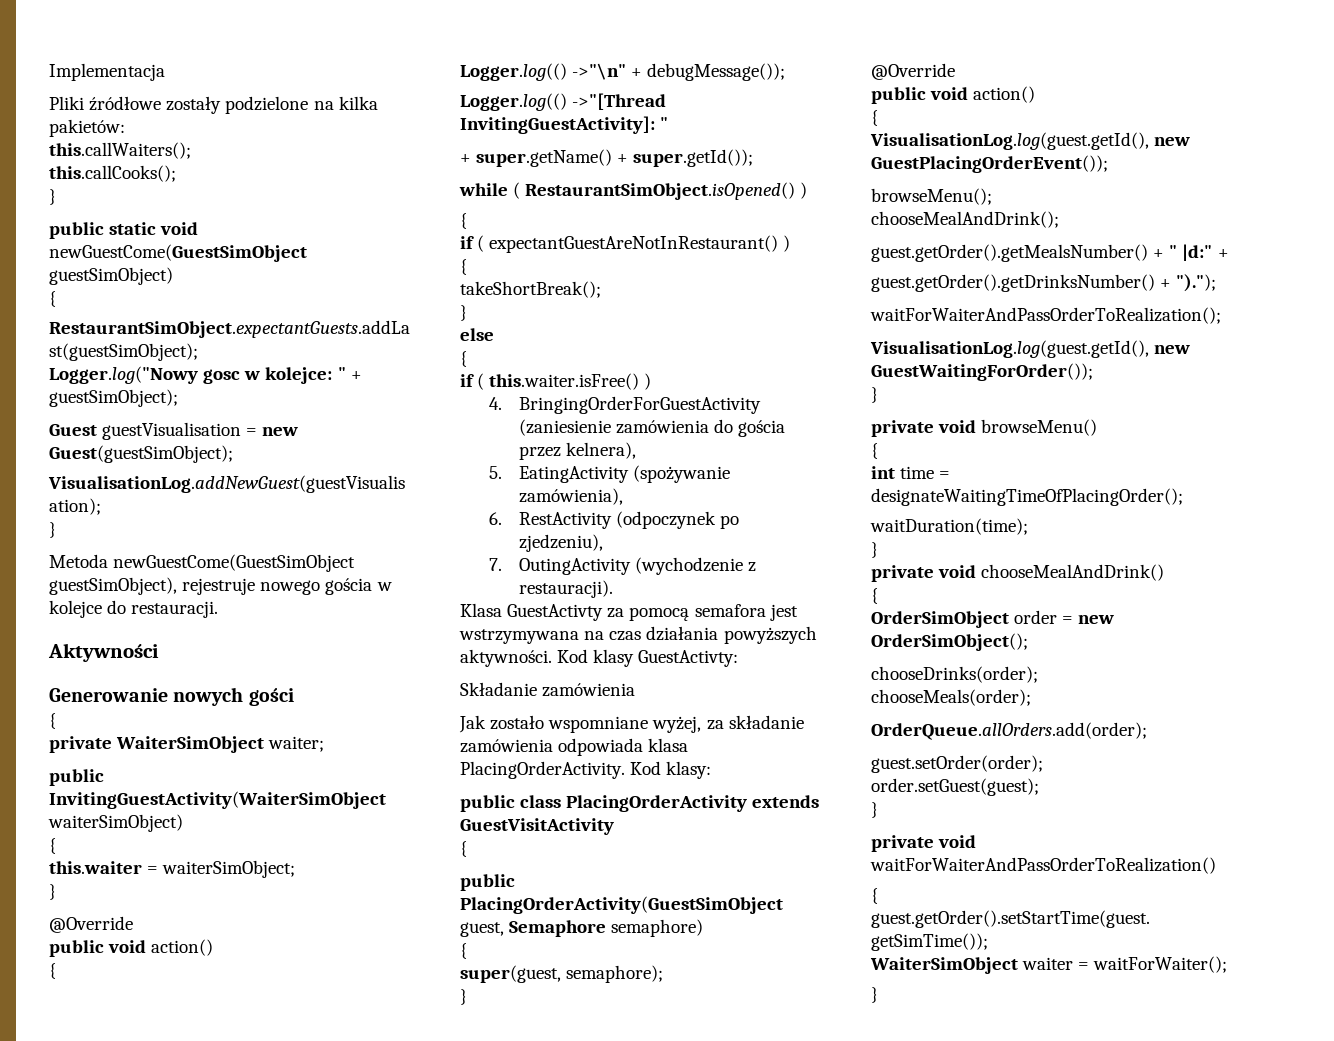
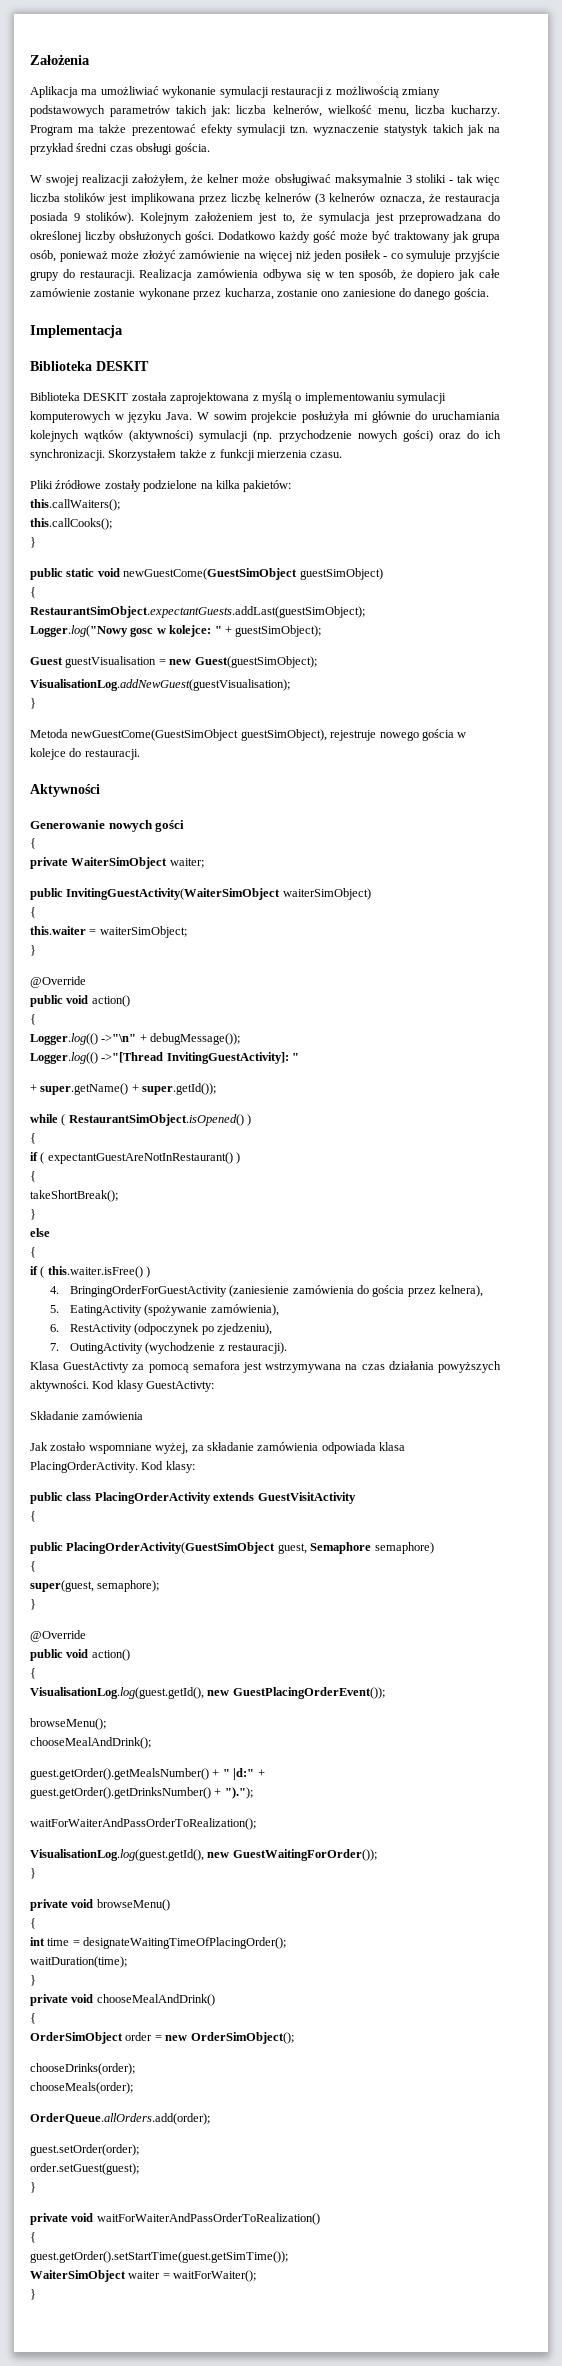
[49,63,165,81] Implementacja -> [30,54,90,65] [30,86,440,98] [30,105,500,117] [30,124,501,136] [30,143,210,155] [30,174,501,186] [30,193,501,205] [30,212,500,224] [30,231,500,243] [30,250,501,262] [30,269,501,281] [30,288,489,300] [30,325,123,338] [30,361,149,371] [30,392,446,404] [30,411,501,423] [30,430,502,442] [30,449,343,461] Założenia // Aplikacja ma umożliwiać wykonanie symulacji restauracji z możliwością zmiany podstawowych parametrów takich jak: liczba kelnerów, wielkość menu, liczba kucharzy. Program ma także prezentować efekty symulacji tzn. wyznaczenie statystyk takich jak na przykład średni czas obsługi gościa. // W swojej realizacji założyłem, że kelner może obsługiwać maksymalnie 3 stoliki - tak więc liczba stolików jest implikowana przez liczbę kelnerów (3 kelnerów oznacza, że restauracja posiada 9 stolików). Kolejnym założeniem jest to, że symulacja jest przeprowadzana do określonej liczby obsłużonych gości. Dodatkowo każdy gość może być traktowany jak grupa osób, ponieważ może złożyć zamówienie na więcej niż jeden posiłek - co symuluje przyjście grupy do restauracji. Realizacja zamówienia odbywa się w ten sposób, że dopiero jak całe zamówienie zostanie wykonane przez kucharza, zostanie ono zaniesione do danego gościa. // Implementacja // Biblioteka DESKIT // Biblioteka DESKIT została zaprojektowana z myślą o implementowaniu symulacji komputerowych w języku Java. W sowim projekcie posłużyła mi głównie do uruchamiania kolejnych wątków (aktywności) symulacji (np. przychodzenie nowych gości) oraz do ich synchronizacji. Skorzystałem także z funkcji mierzenia czasu.

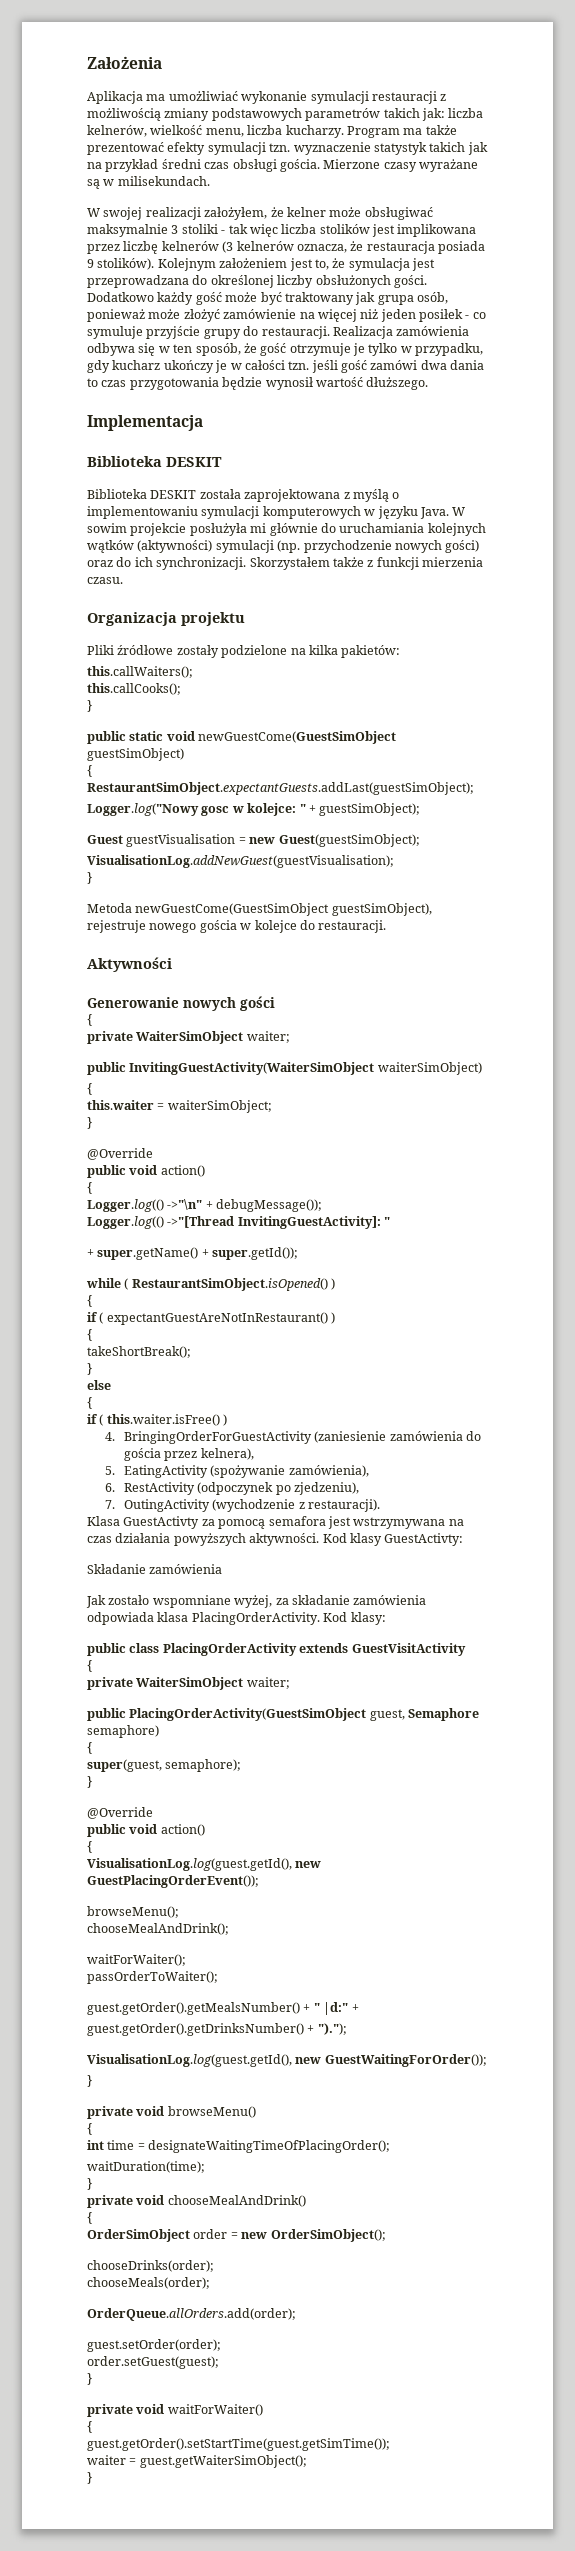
(210, 149) none -> [323,159,478,172] [87,176,210,189] Mierzone czasy wyrażane są w milisekundach.
[417,269,501,281] [30,288,489,300] dopiero jak całe zamówienie zostanie wykonane przez kucharza, zostanie ono zaniesione do danego gościa. -> [260,343,484,356] [87,360,485,373] [87,377,429,390] gość otrzymuje je tylko w przypadku, gdy kucharz ukończy je w całości tzn. jeśli gość zamówi dwa dania to czas przygotowania będzie wynosił wartość dłuższego.
(343, 455) none -> [87,612,245,626] // Organizacja projektu
(36, 1516) none -> [87,1677,290,1690] // private WaiterSimObject waiter;
(151, 1743) none -> [87,1954,186,1966] [87,1971,218,1984] // waitForWaiter(); // passOrderToWaiter();
[30,1818,256,1830] // waitForWaiterAndPassOrderToRealization(); -> (347, 2029) none
[96,2213,320,2225] waitForWaiterAndPassOrderToRealization() -> [167,2404,263,2416] waitForWaiter()
[30,2270,126,2282] WaiterSimObject -> (390, 2444) none
[173,2270,257,2282] waitForWaiter(); -> [139,2455,307,2468] guest.getWaiterSimObject();

